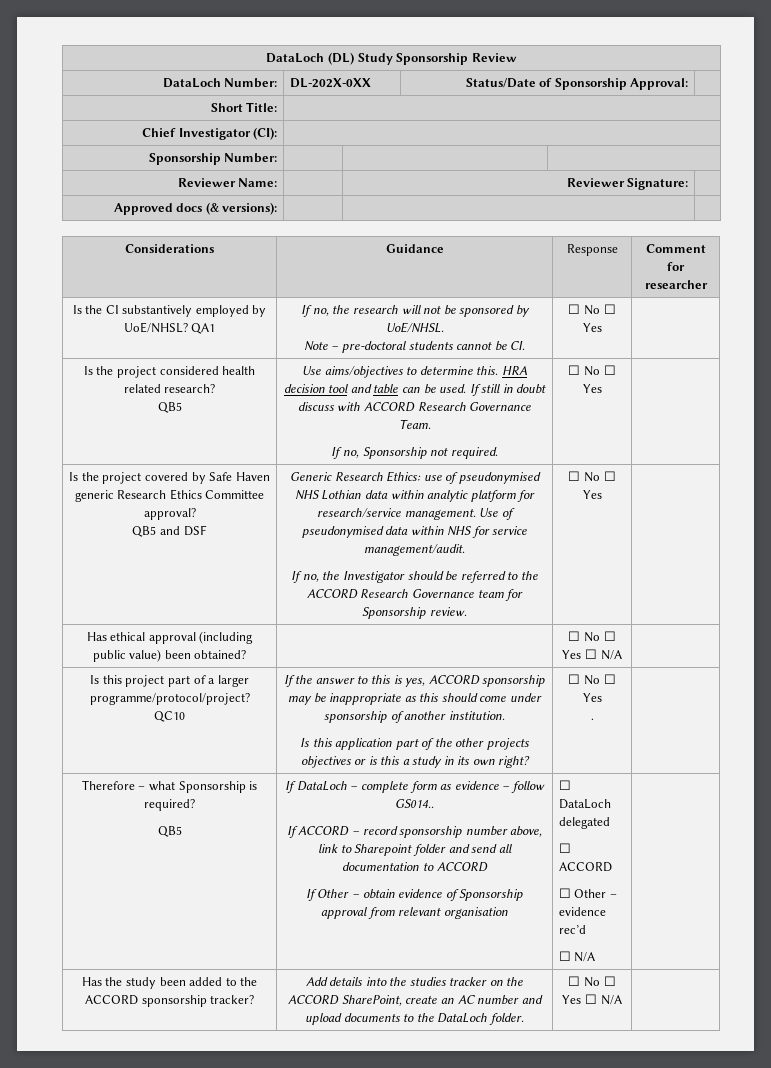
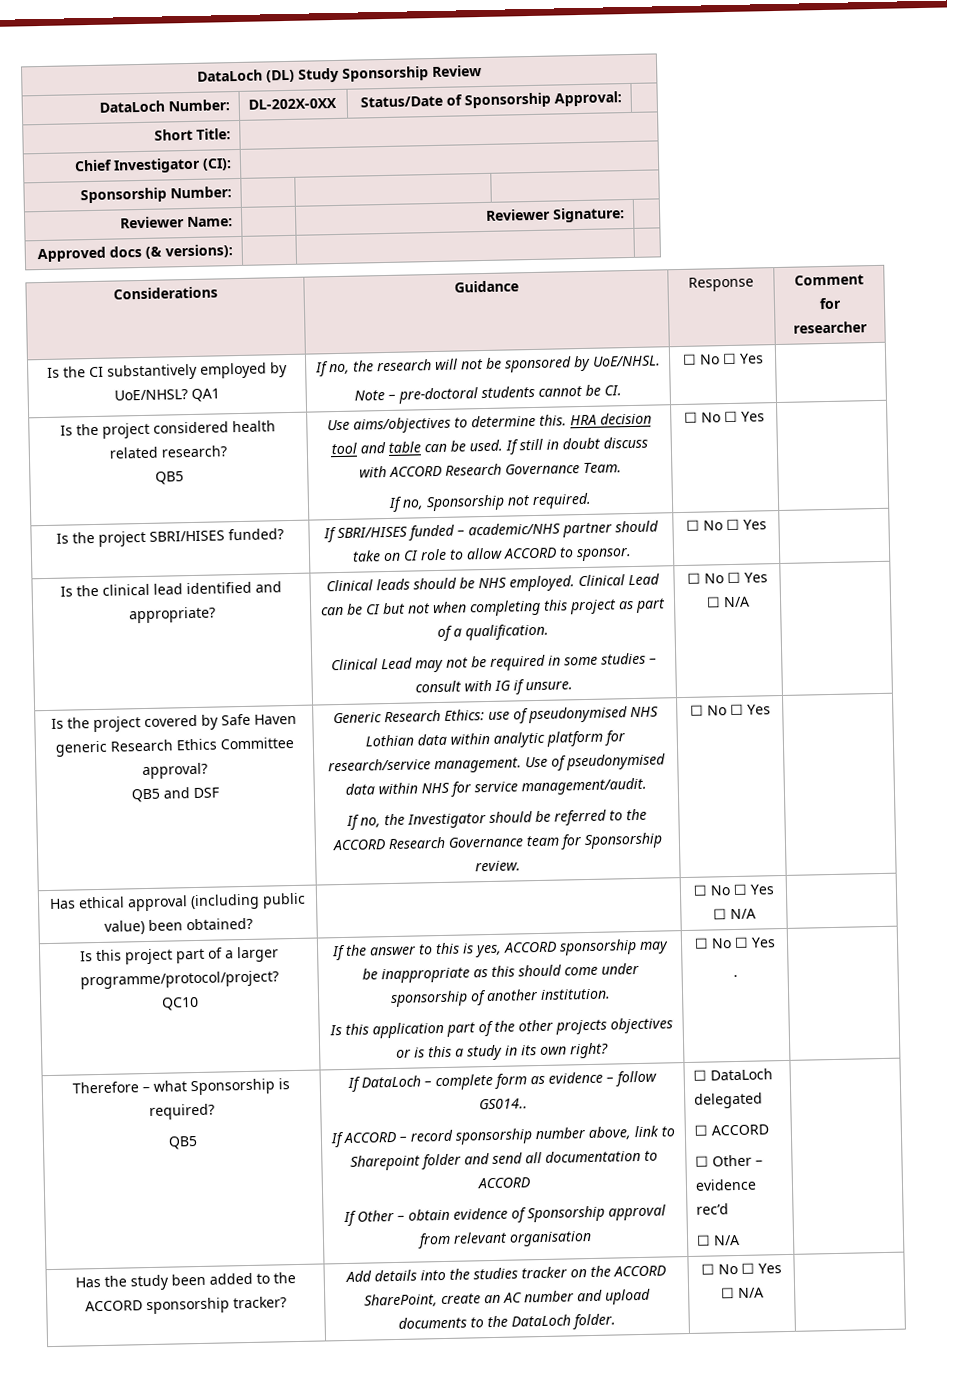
(602, 388) none -> [55,528,284,547] [323,520,659,543] [351,547,632,562] [685,518,767,531] [59,581,282,597] [128,606,216,624] [325,573,660,592] [321,598,666,617] [437,623,549,642] [331,652,657,673] [415,679,573,695] [686,571,768,584] [705,596,750,608] // Is the project SBRI/HISES funded? | If SBRI/HISES funded – academic/NHS partner should take on CI role to allow ACCORD to sponsor. | ☐ No ☐ Yes | // Is the clinical lead identified and appropriate? | Clinical leads should be NHS employed. Clinical Lead can be CI but not when completing this project as part of a qualification. // Clinical Lead may not be required in some studies – consult with IG if unsure. | ☐ No ☐ Yes ☐ N/A |

